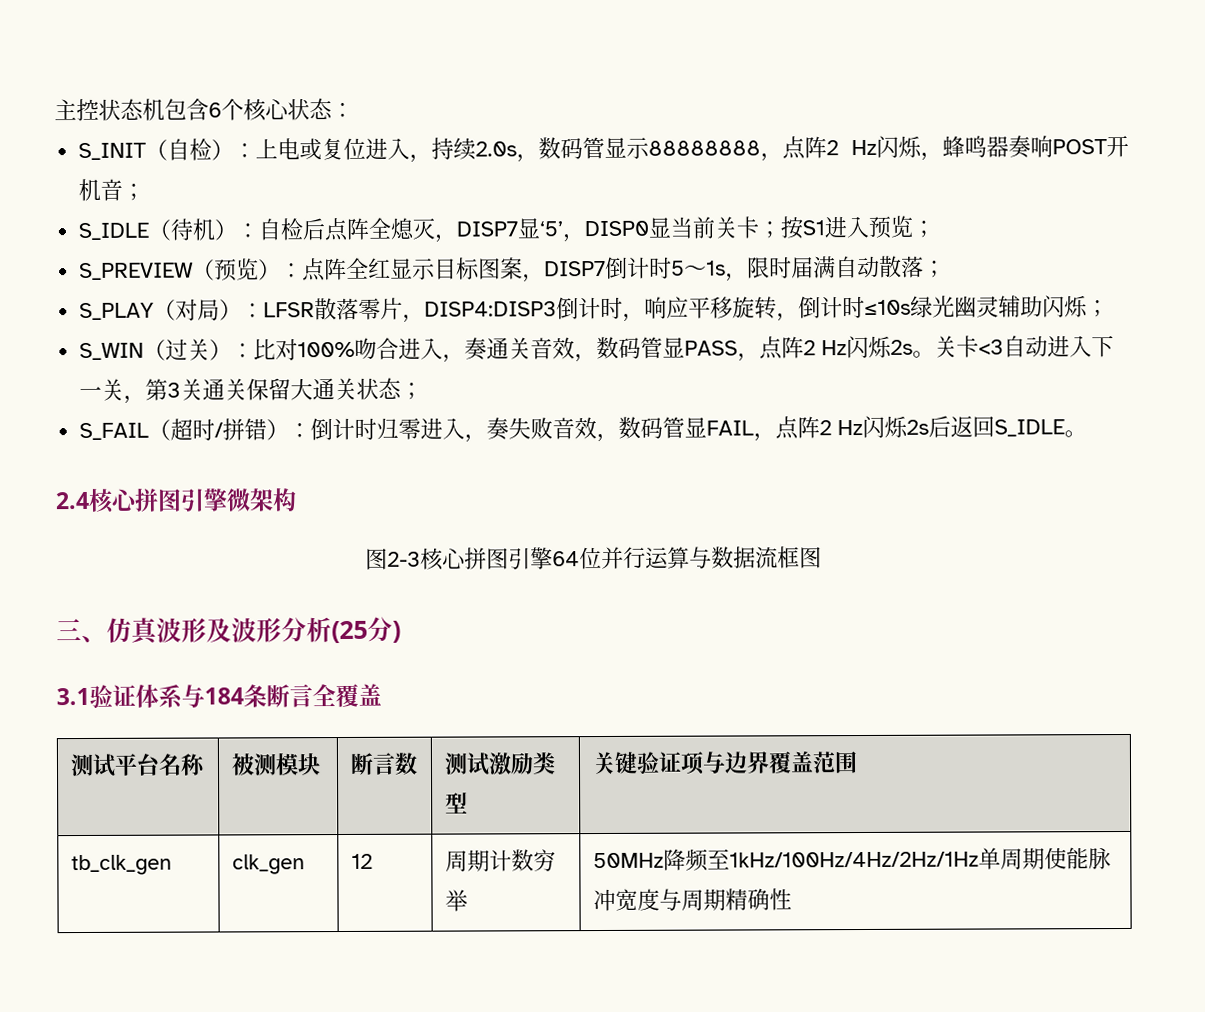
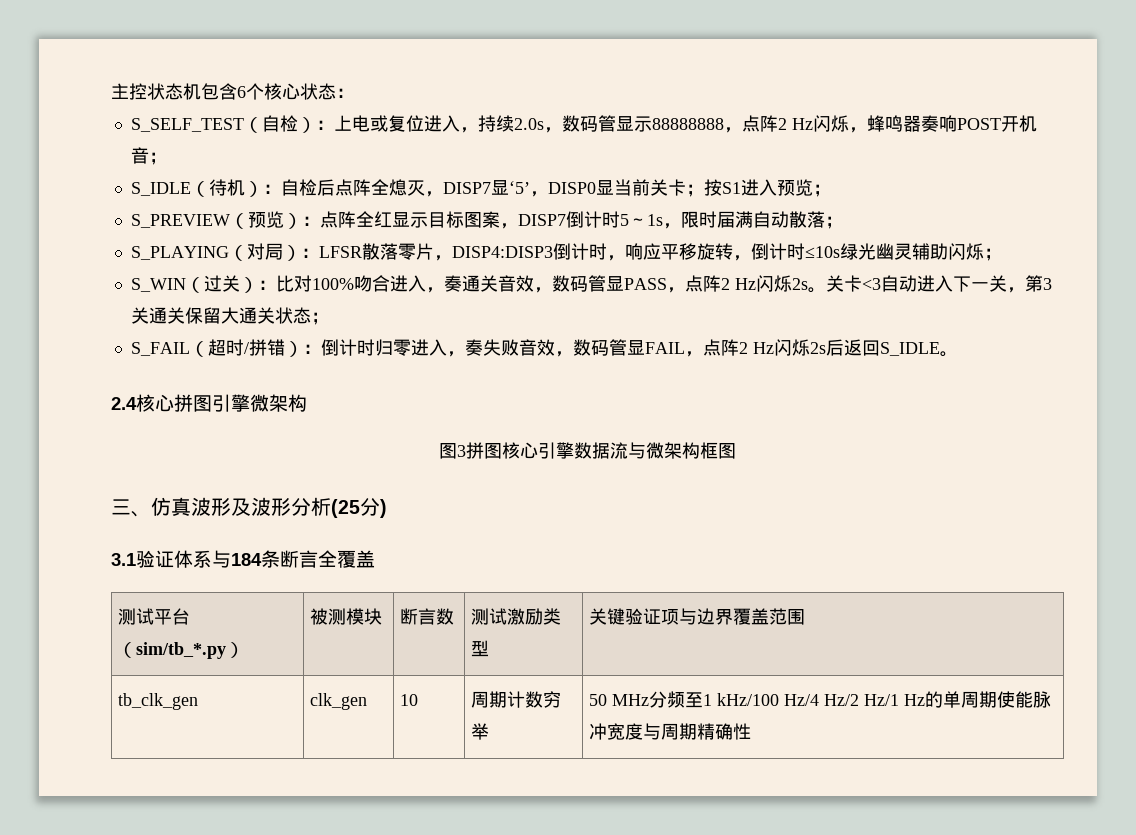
[78,142,148,161] S_INIT -> [130,118,244,132] S_SELF_TEST
[79,302,155,321] S_PLAY -> [130,246,229,260] S_PLAYING
[387,546,778,571] 2-3核心拼图引擎64位并行运算与数据流 -> [457,442,700,459] 3拼图核心引擎数据流与微架构
[158,753,207,776] 名称 -> [118,642,245,659] （sim/tb_*.py）
[351,853,374,869] 12 -> [400,694,419,706] 10
[593,848,980,872] 50MHz降频至1kHz/100Hz/4Hz/2Hz/1Hz -> [589,691,944,708] 50 MHz分频至1 kHz/100 Hz/4 Hz/2 Hz/1 Hz的

